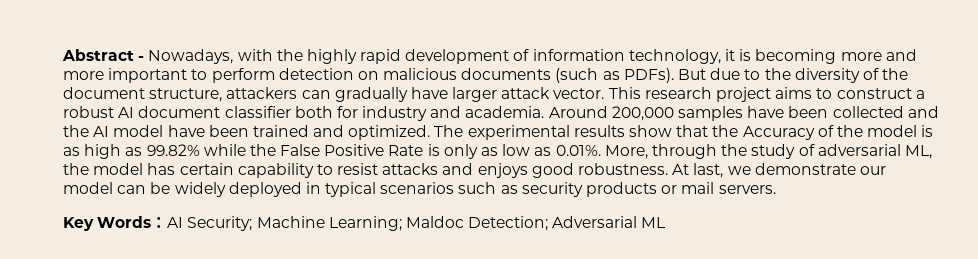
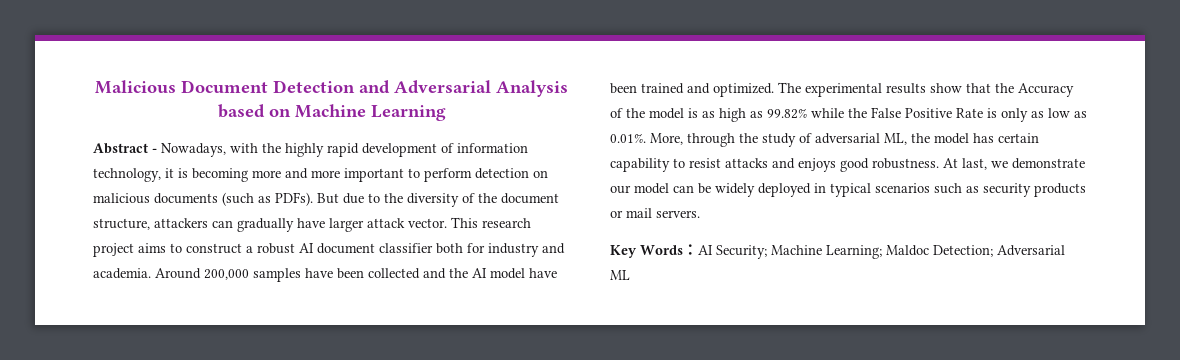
(62, 55) none -> [95,80,568,97] [217,104,446,121] Malicious Document Detection and Adversarial Analysis based on Machine Learning //

